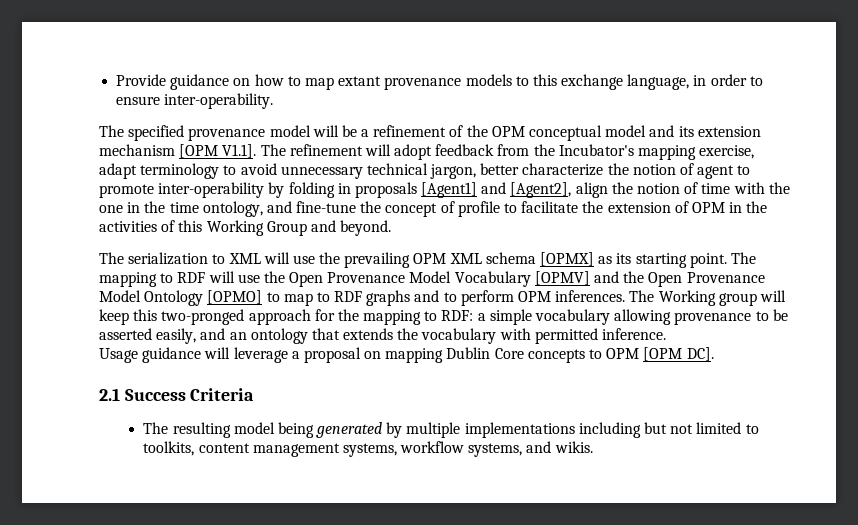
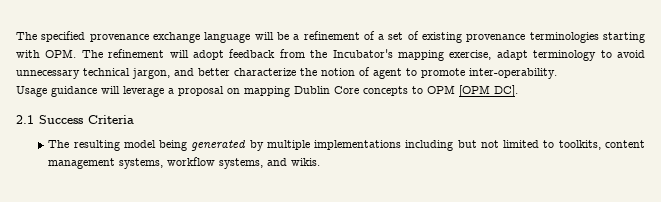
[116,74,763,90] [116,93,274,109] Provide guidance on how to map extant provenance models to this exchange language, in order to ensure inter-operability. // -> (16, 36) none
[269,125,311,137] model -> [152,32,251,43] exchange language
[466,125,761,141] [99,144,257,158] the OPM conceptual model and its extension mechanism [OPM V1.1]. -> [378,31,645,43] [16,49,77,58] a set of existing provenance terminologies starting with OPM.
(477, 171) none -> [174,68,194,76] and
[158,182,790,198] [99,201,768,217] [99,220,392,236] [99,252,756,268] [99,271,765,287] [99,290,786,306] [99,309,788,325] [99,328,667,344] inter-operability by folding in proposals [Agent1] and [Agent2], align the notion of time with the one in the time ontology, and fine-tune the concept of profile to facilitate the extension of OPM in the activities of this Working Group and beyond. // The serialization to XML will use the prevailing OPM XML schema [OPMX] as its starting point. The mapping to RDF will use the Open Provenance Model Vocabulary [OPMV] and the Open Provenance Model Ontology [OPMO] to map to RDF graphs and to perform OPM inferences. The Working group will keep this two-pronged approach for the mapping to RDF: a simple vocabulary allowing provenance to be asserted easily, and an ontology that extends the vocabulary with permitted inference. -> [469,68,557,79] inter-operability.

